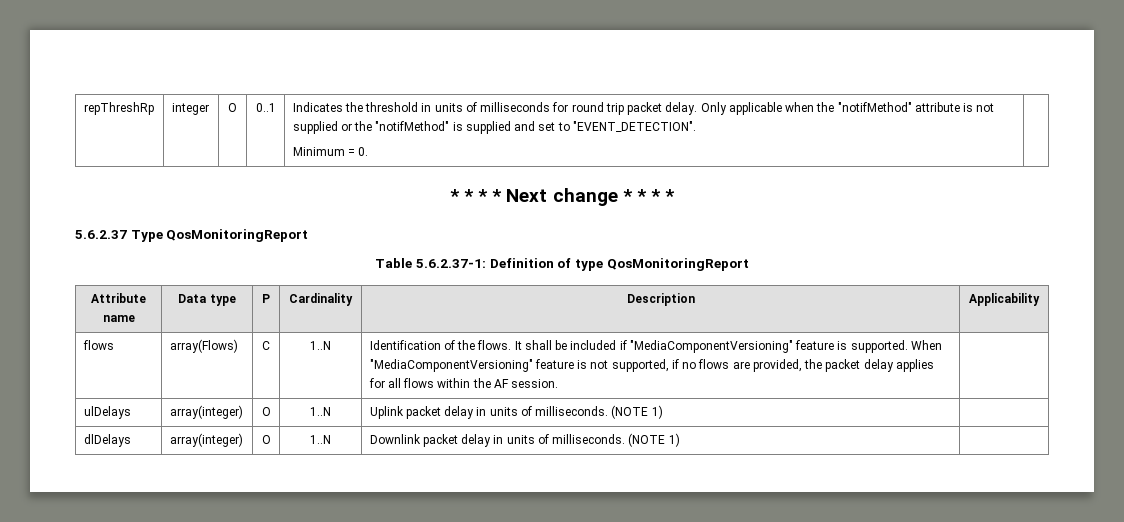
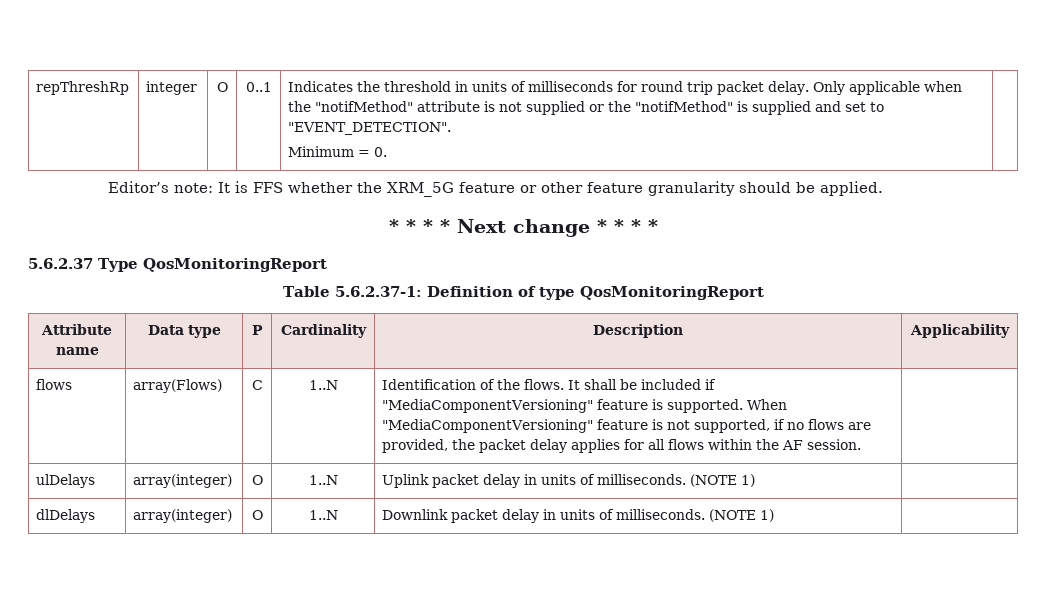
(369, 151) none -> [107,181,883,197] // Editor’s note: It is FFS whether the XRM_5G feature or other feature granularity should be applied.

